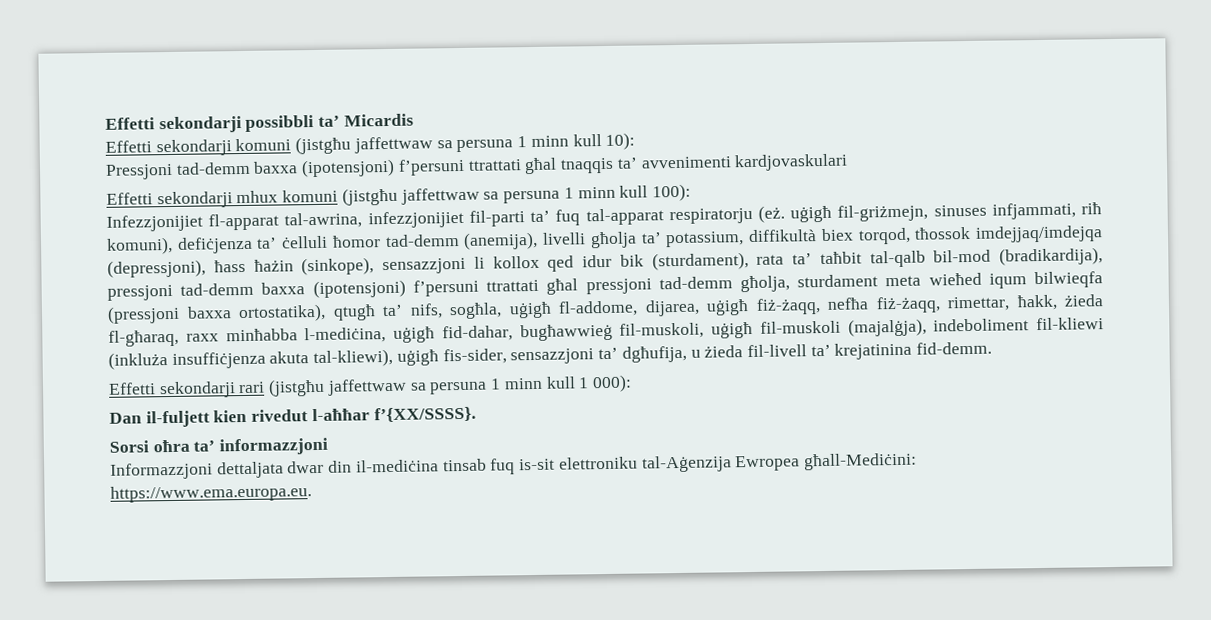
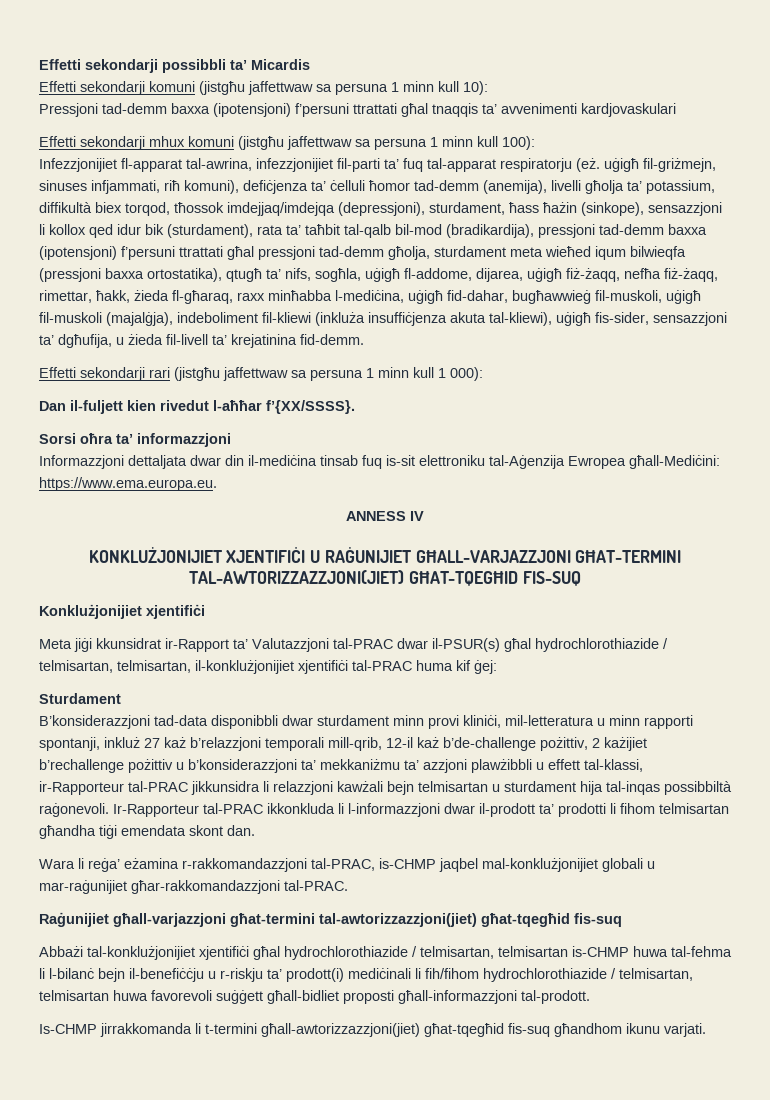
(206, 268) none -> [429,202,505,215] sturdament,
(312, 493) none -> [346,511,424,521] [88,547,682,563] [188,570,582,586] [39,604,205,619] [39,638,668,652] [39,660,497,674] [39,693,121,704] [39,715,693,729] [39,737,647,751] [39,759,643,773] [39,781,732,795] [39,803,729,817] [39,825,255,839] [39,858,655,872] [39,880,348,894] [39,912,622,927] [39,946,732,960] [39,968,693,982] [39,990,590,1004] [39,1023,706,1037] // ANNESS IV // KONKLUŻJONIJIET XJENTIFIĊI U RAĠUNIJIET GĦALL-VARJAZZJONI GĦAT-TERMINI TAL-AWTORIZZAZZJONI(JIET) GĦAT-TQEGĦID FIS-SUQ // Konklużjonijiet xjentifiċi // Meta jiġi kkunsidrat ir-Rapport ta’ Valutazzjoni tal-PRAC dwar il-PSUR(s) għal hydrochlorothiazide / telmisartan, telmisartan, il-konklużjonijiet xjentifiċi tal-PRAC huma kif ġej: // Sturdament // B’konsiderazzjoni tad-data disponibbli dwar sturdament minn provi kliniċi, mil-letteratura u minn rapporti spontanji, inkluż 27 każ b’relazzjoni temporali mill-qrib, 12-il każ b’de-challenge pożittiv, 2 każijiet b’rechallenge pożittiv u b’konsiderazzjoni ta’ mekkaniżmu ta’ azzjoni plawżibbli u effett tal-klassi, ir-Rapporteur tal-PRAC jikkunsidra li relazzjoni kawżali bejn telmisartan u sturdament hija tal-inqas possibbiltà raġonevoli. Ir-Rapporteur tal-PRAC ikkonkluda li l-informazzjoni dwar il-prodott ta’ prodotti li fihom telmisartan għandha tiġi emendata skont dan. // Wara li reġa’ eżamina r-rakkomandazzjoni tal-PRAC, is-CHMP jaqbel mal-konklużjonijiet globali u mar-raġunijiet għar-rakkomandazzjoni tal-PRAC. // Raġunijiet għall-varjazzjoni għat-termini tal-awtorizzazzjoni(jiet) għat-tqegħid fis-suq // Abbażi tal-konklużjonijiet xjentifiċi għal hydrochlorothiazide / telmisartan, telmisartan is-CHMP huwa tal-fehma li l-bilanċ bejn il-benefiċċju u r-riskju ta’ prodott(i) mediċinali li fih/fihom hydrochlorothiazide / telmisartan, telmisartan huwa favorevoli suġġett għall-bidliet proposti għall-informazzjoni tal-prodott. // Is-CHMP jirrakkomanda li t-termini għall-awtorizzazzjoni(jiet) għat-tqegħid fis-suq għandhom ikunu varjati.

